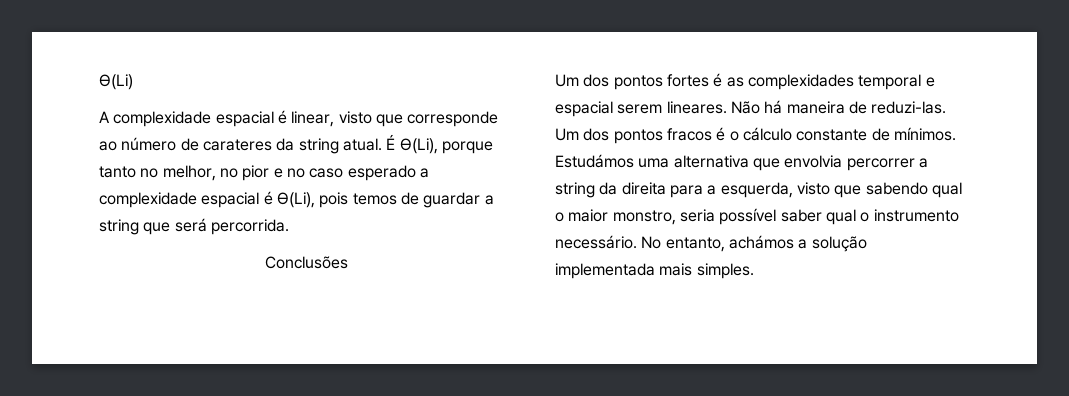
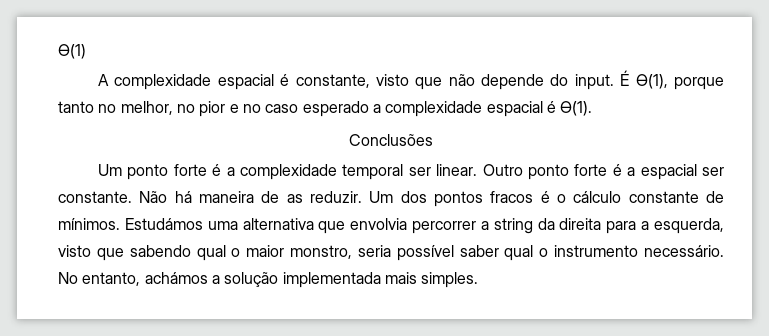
[99,74,133,90] ϴ(Li) -> [58,44,86,59] ϴ(1)
[291,111,499,127] [99,134,438,154] linear, visto que corresponde ao número de carateres da string atual. É ϴ(Li), -> [295,70,668,90] constante, visto que não depende do input. É ϴ(1),
[276,192,494,208] [99,218,289,235] [265,256,348,269] [555,73,935,90] [555,101,727,117] ϴ(Li), pois temos de guardar a string que será percorrida. // Conclusões // Um dos pontos fortes é as complexidades temporal e espacial serem lineares. -> [560,101,593,116] [349,134,433,146] [98,164,724,180] [58,191,132,203] ϴ(1). // Conclusões // Um ponto forte é a complexidade temporal ser linear. Outro ponto forte é a espacial ser constante.
[871,101,947,114] reduzi-las. -> [286,191,363,203] as reduzir.

